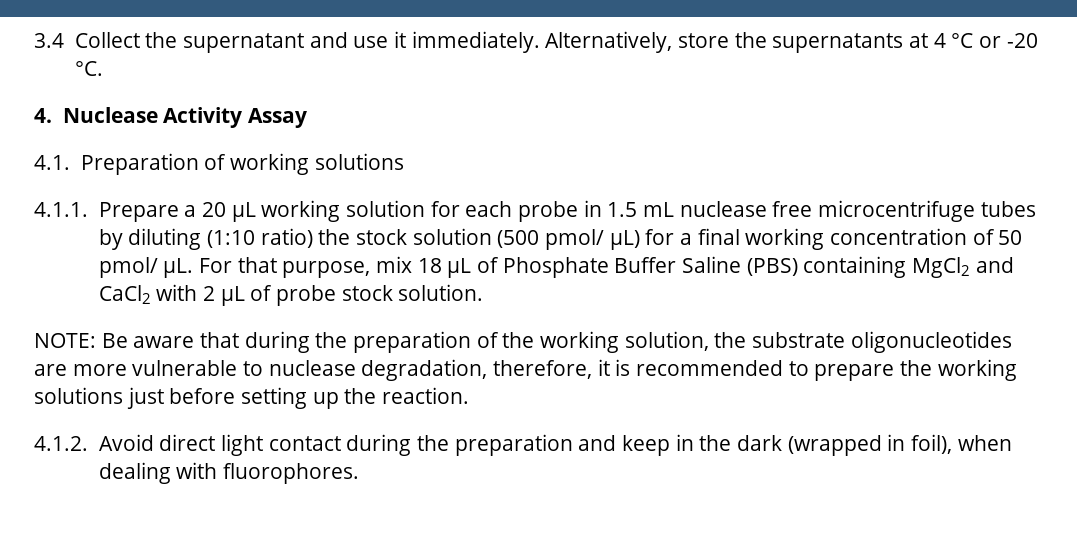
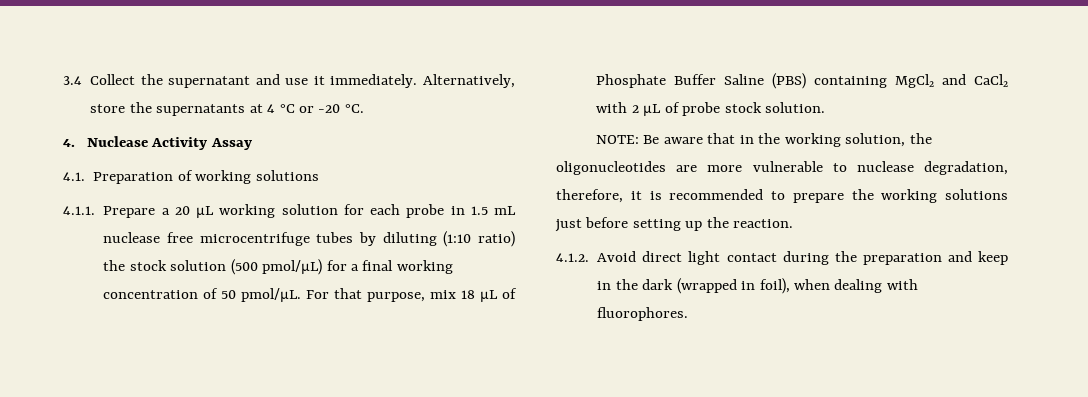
[544,229,640,250] pmol/ μL) -> [262,259,323,275] pmol/μL)
[98,257,194,278] pmol/ μL. -> [241,288,302,303] pmol/μL.
[244,331,499,353] during the preparation of -> [739,135,754,144] in
[752,332,846,348] substrate -> (932, 138) none

